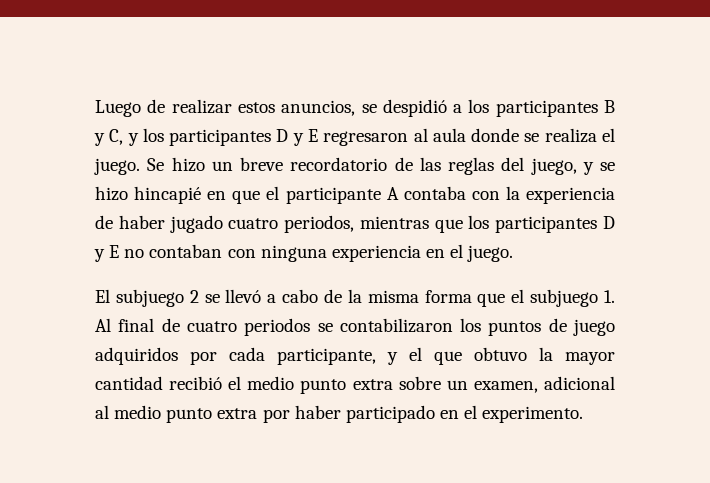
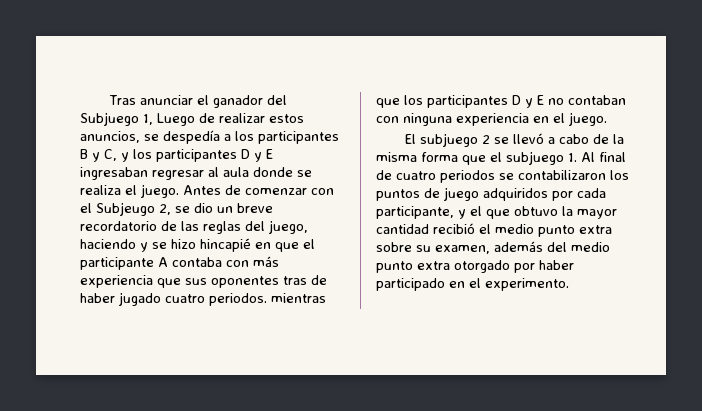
(95, 108) none -> [109,95,288,108] [80,112,153,126] Tras anunciar el ganador del Subjuego 1,
[382,99,447,117] despidió -> [163,130,220,144] despedía
[323,131,409,146] regresaron -> [80,167,204,180] ingresaban regresar
[147,157,205,172] Se hizo -> [183,185,334,195] [80,202,213,216] Antes de comenzar con el Subjeugo 2, se dio
(577, 166) none -> [80,239,136,249] haciendo
[505,186,616,204] la experiencia -> [253,256,279,267] [80,275,307,288] más experiencia que sus oponentes tras
[284,215,355,233] periodos, -> [209,293,267,306] periodos.
[446,376,615,393] [95,405,258,423] un examen, adicional al medio punto extra -> [416,241,610,254] [376,260,510,273] su examen, además del medio punto extra otorgado

